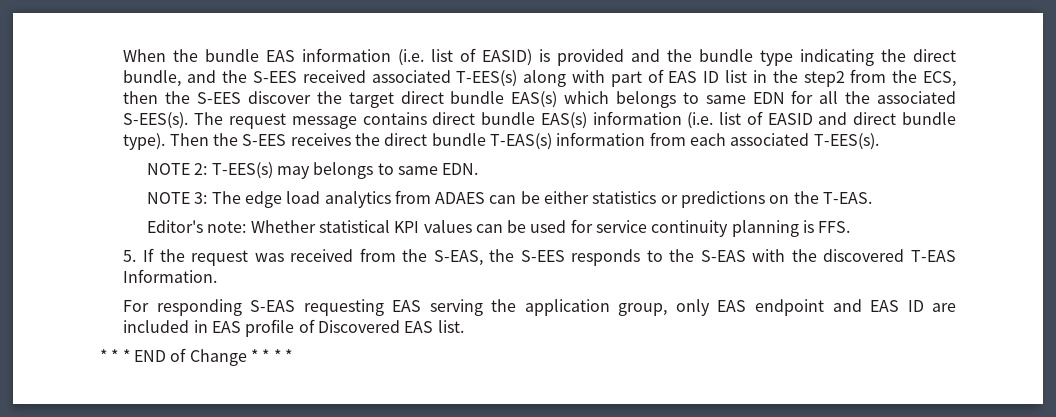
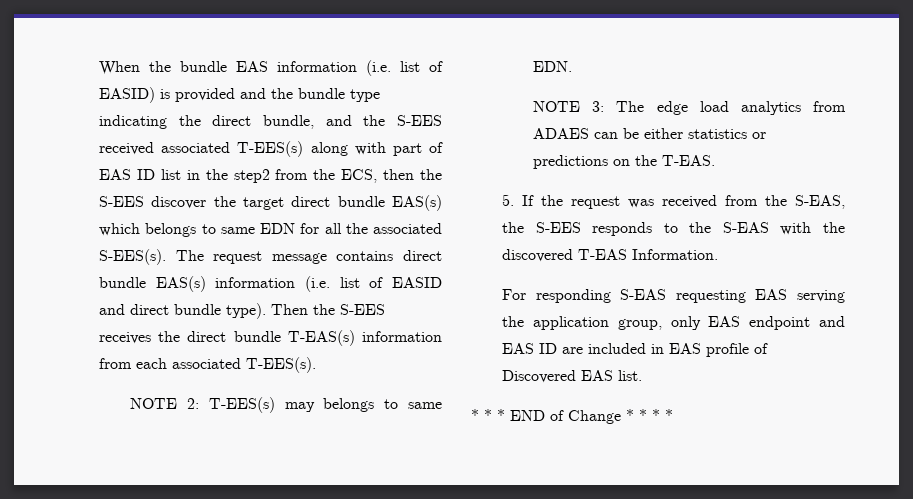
[146,219,851,237] // Editor's note: Whether statistical KPI values can be used for service continuity planning is FFS. -> (716, 160) none

